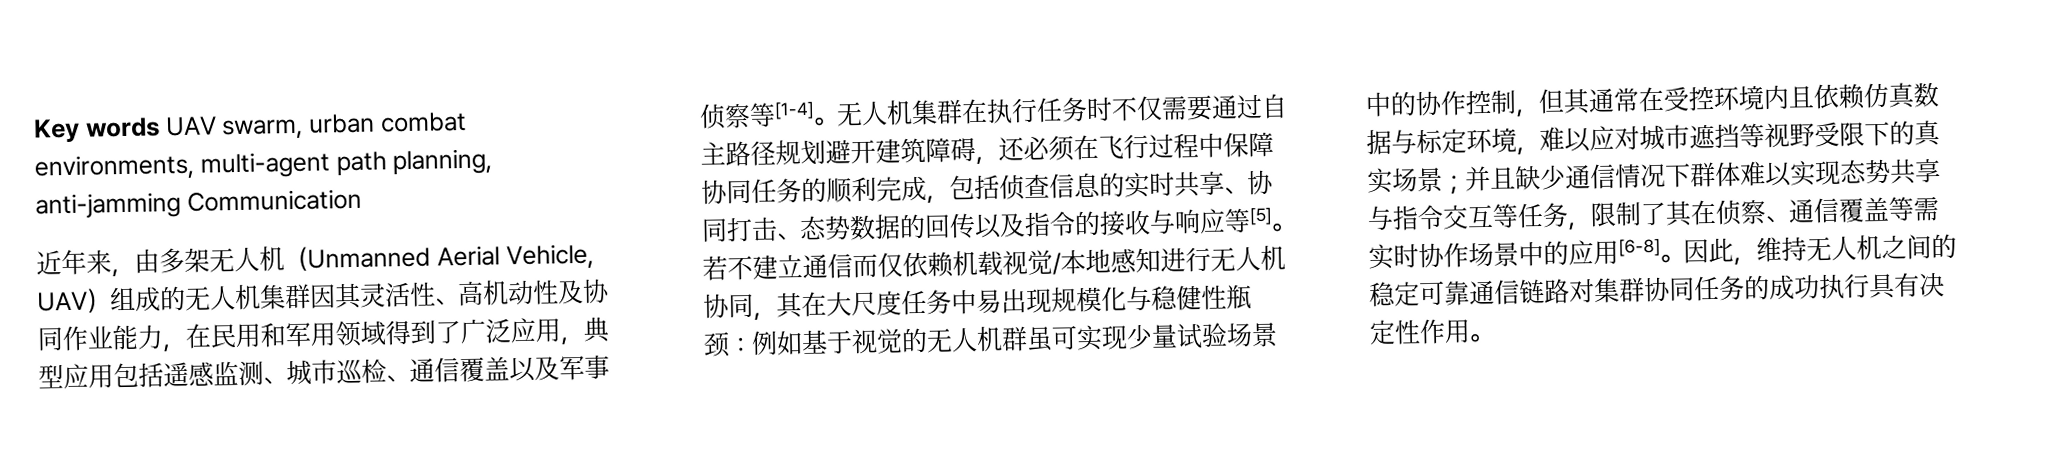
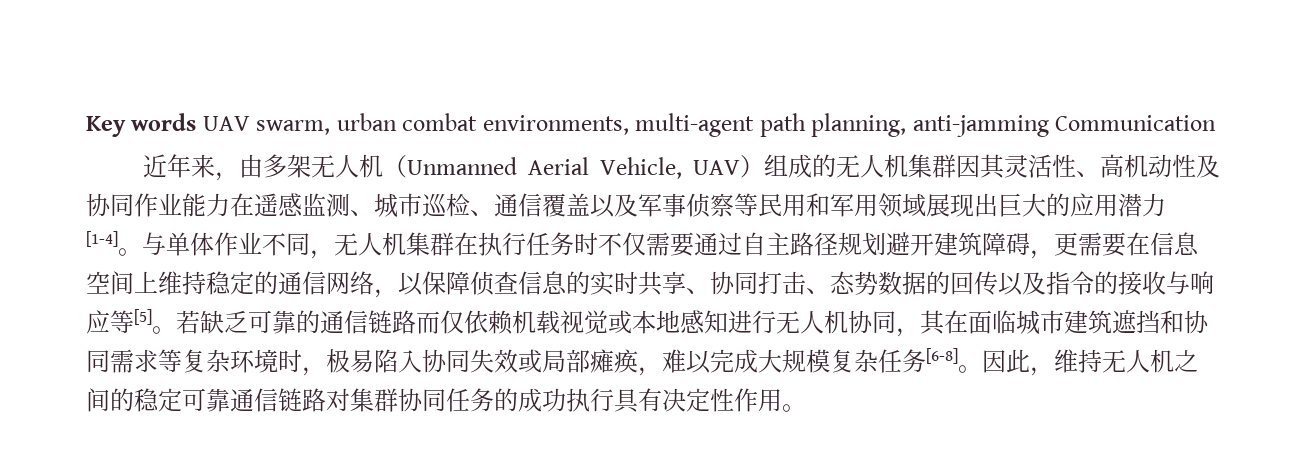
[162,316,611,353] [38,362,164,390] ，在民用和军用领域得到了广泛应用，典型应用包括 -> [230,193,254,217] 在
[774,101,838,126] [1-4]。 -> [758,193,1166,218] [86,231,118,247] [118,232,334,259] 民用和军用领域展现出巨大的应用潜力[1-4]。与单体作业不同，
[998,131,1274,162] [701,174,1000,205] 还必须在飞行过程中保障协同任务的顺利完成，包括 -> [1054,232,1199,257] [86,271,470,298] 更需要在信息空间上维持稳定的通信网络，以保障
[727,253,853,281] 不建立通信 -> [200,310,416,334] 缺乏可靠的通信链路
[1052,252,1061,275] / -> [608,310,632,334] 或
[826,284,1252,317] [703,321,1278,358] [1365,81,1940,118] [1366,119,1941,156] [1367,157,1941,195] [1367,195,1940,232] [1368,240,1619,271] 大尺度任务中易出现规模化与稳健性瓶颈：例如基于视觉的无人机群虽可实现少量试验场景中的协作控制，但其通常在受控环境内且依赖仿真数据与标定环境，难以应对城市遮挡等视野受限下的真实场景；并且缺少通信情况下群体难以实现态势共享与指令交互等任务，限制了其在侦察、通信覆盖等需实时协作场景中的应用 -> [968,310,1209,335] [86,349,926,376] 面临城市建筑遮挡和协同需求等复杂环境时，极易陷入协同失效或局部瘫痪，难以完成大规模复杂任务

